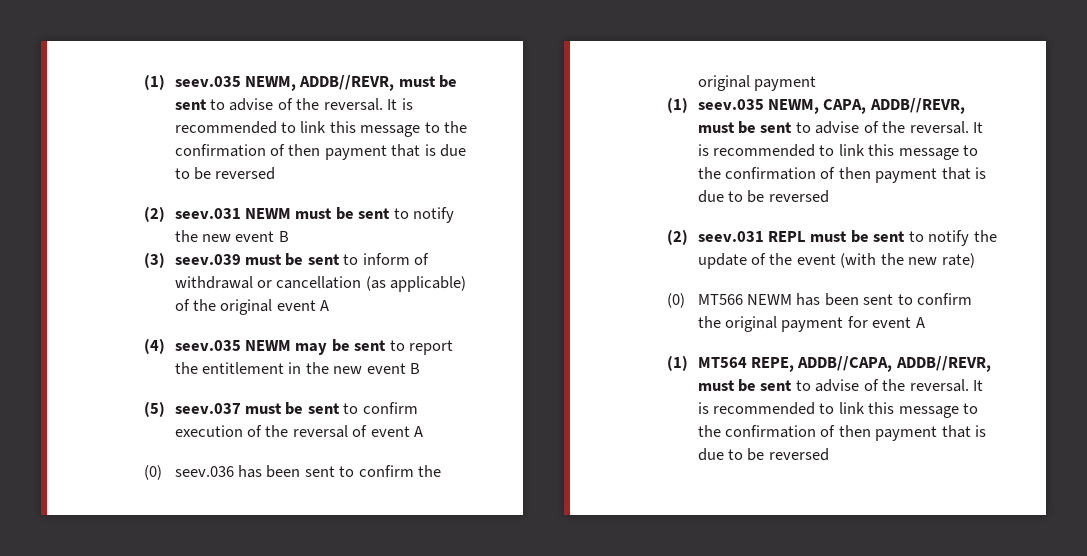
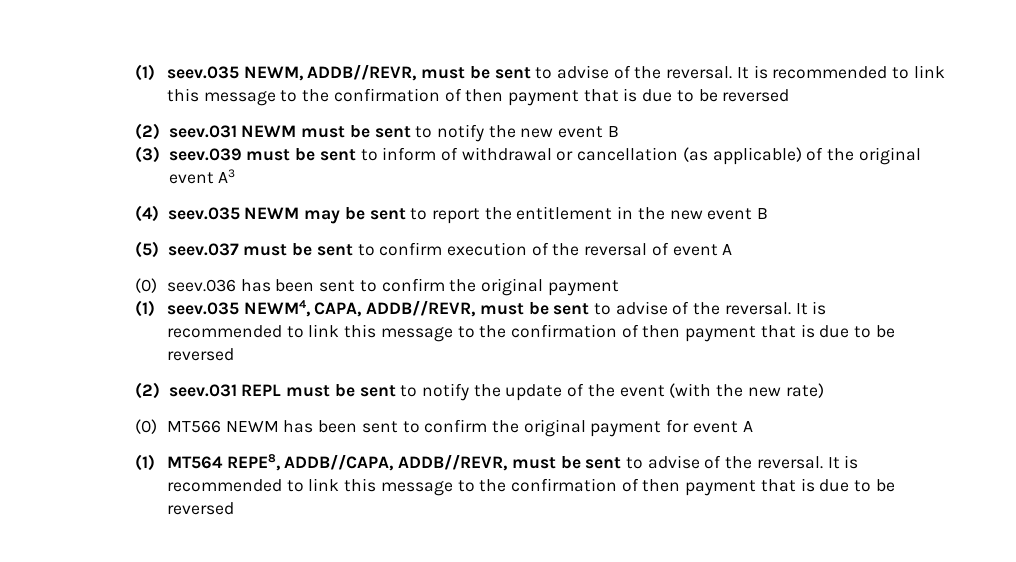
[320,300,330,311] A -> [218,169,236,183] A3
[767,99,819,114] NEWM, -> [243,300,310,317] NEWM4,
[750,357,794,372] REPE, -> [226,454,280,471] REPE8,

